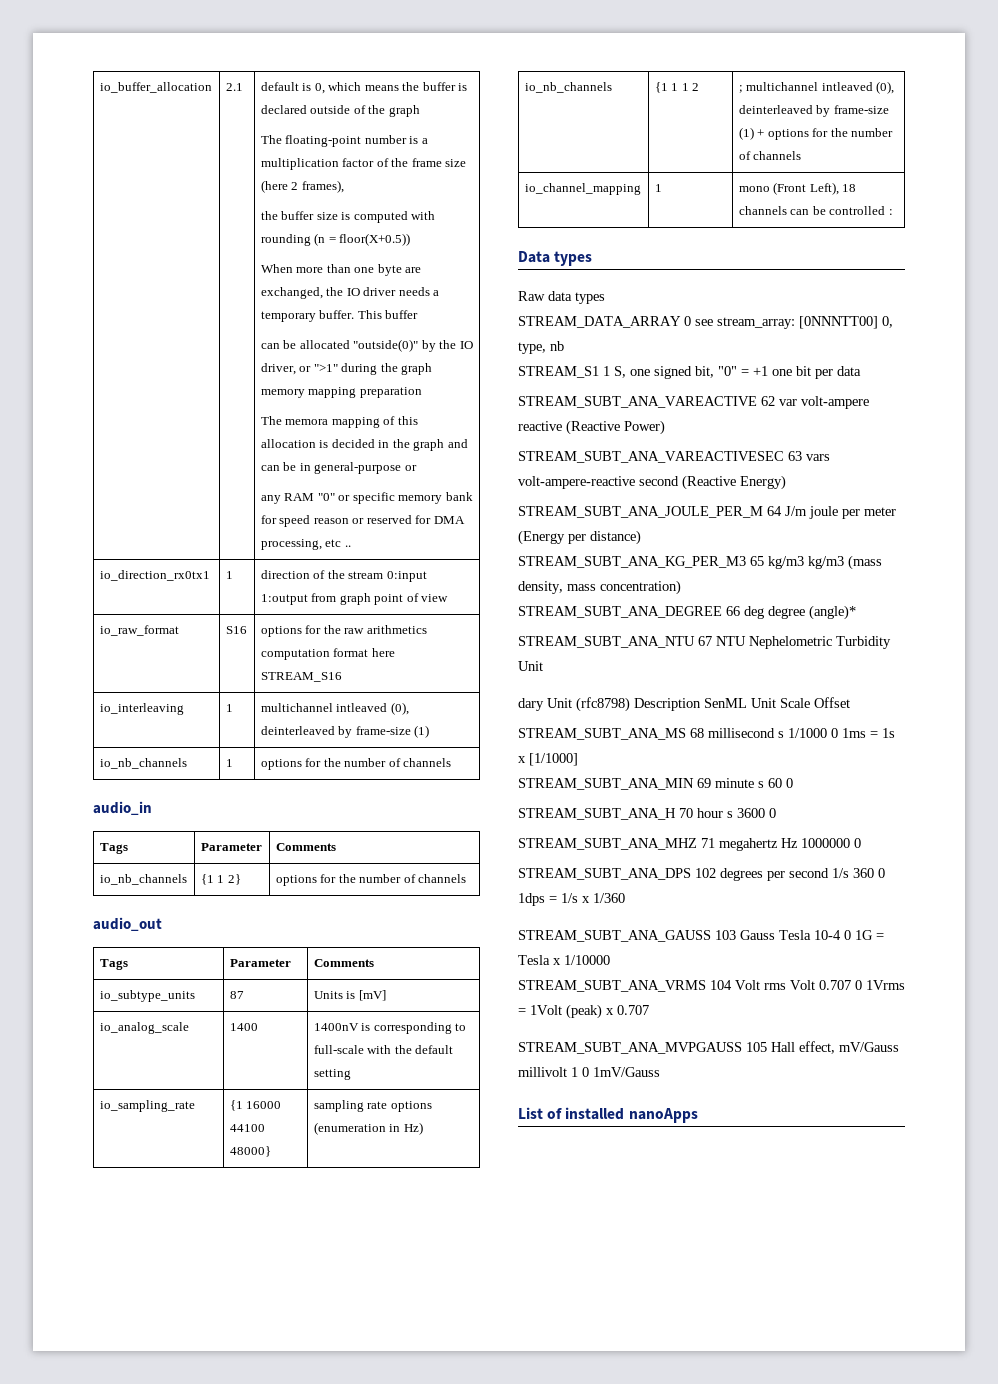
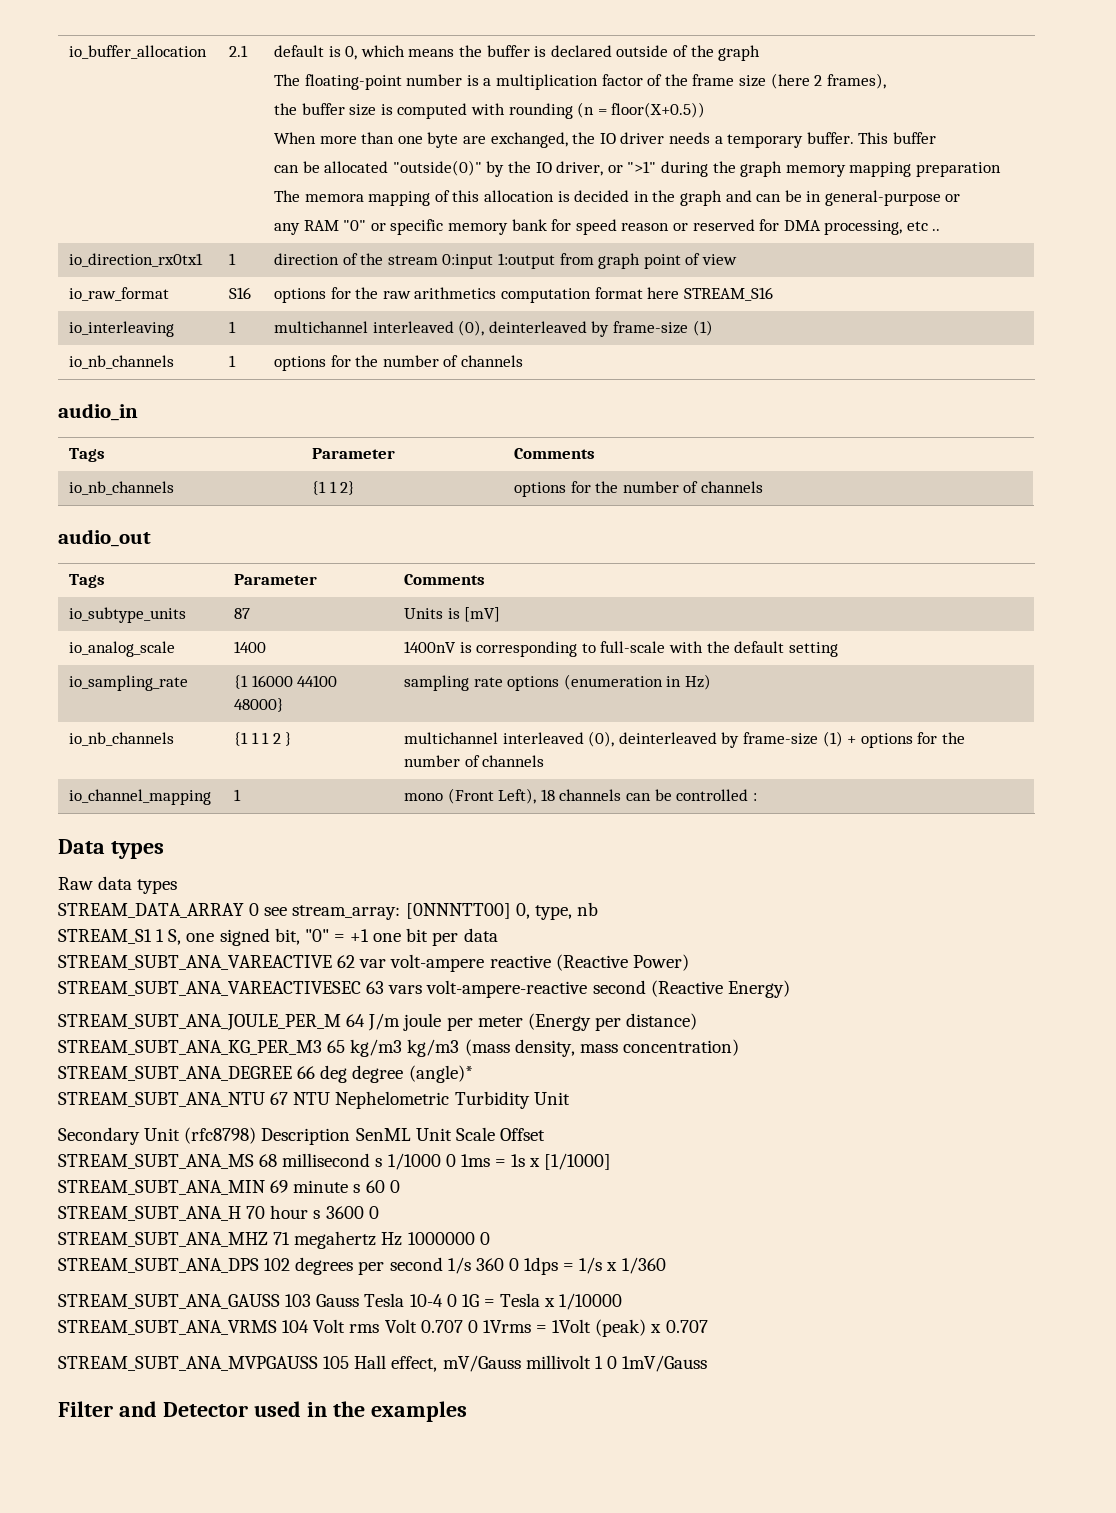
[336,703,388,712] intleaved -> [372,321,454,333] interleaved
[738,82,873,93] | ; multichannel intleaved -> [285,732,293,746] [404,732,584,744] } | multichannel interleaved
[518,698,544,711] dary -> [58,1127,140,1145] Secondary
[518,1107,698,1123] List of installed nanoApps -> [58,1401,467,1422] Filter and Detector used in the examples

